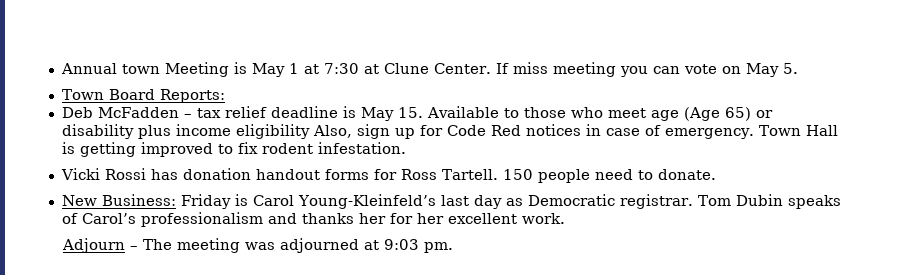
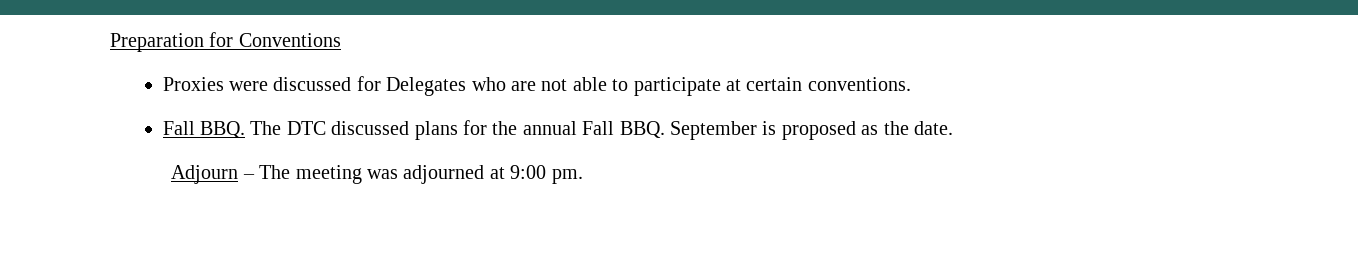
[61,62,799,77] [62,89,226,103] [62,106,774,121] [62,124,839,139] [62,142,407,157] [61,168,717,183] [62,194,842,209] [62,212,566,227] Annual town Meeting is May 1 at 7:30 at Clune Center. If miss meeting you can vote on May 5. // Town Board Reports: // Deb McFadden – tax relief deadline is May 15. Available to those who meet age (Age 65) or disability plus income eligibility Also, sign up for Code Red notices in case of emergency. Town Hall is getting improved to fix rodent infestation. // Vicki Rossi has donation handout forms for Ross Tartell. 150 people need to donate. // New Business: Friday is Carol Young-Kleinfeld’s last day as Democratic registrar. Tom Dubin speaks of Carol’s professionalism and thanks her for her excellent work. -> [110,32,341,52] [162,76,911,96] [162,120,954,140] Preparation for Conventions // Proxies were discussed for Delegates who are not able to participate at certain conventions. // Fall BBQ. The DTC discussed plans for the annual Fall BBQ. September is proposed as the date.
[384,239,420,250] 9:03 -> [510,165,547,179] 9:00

